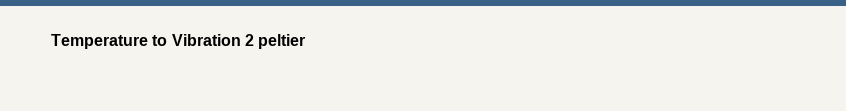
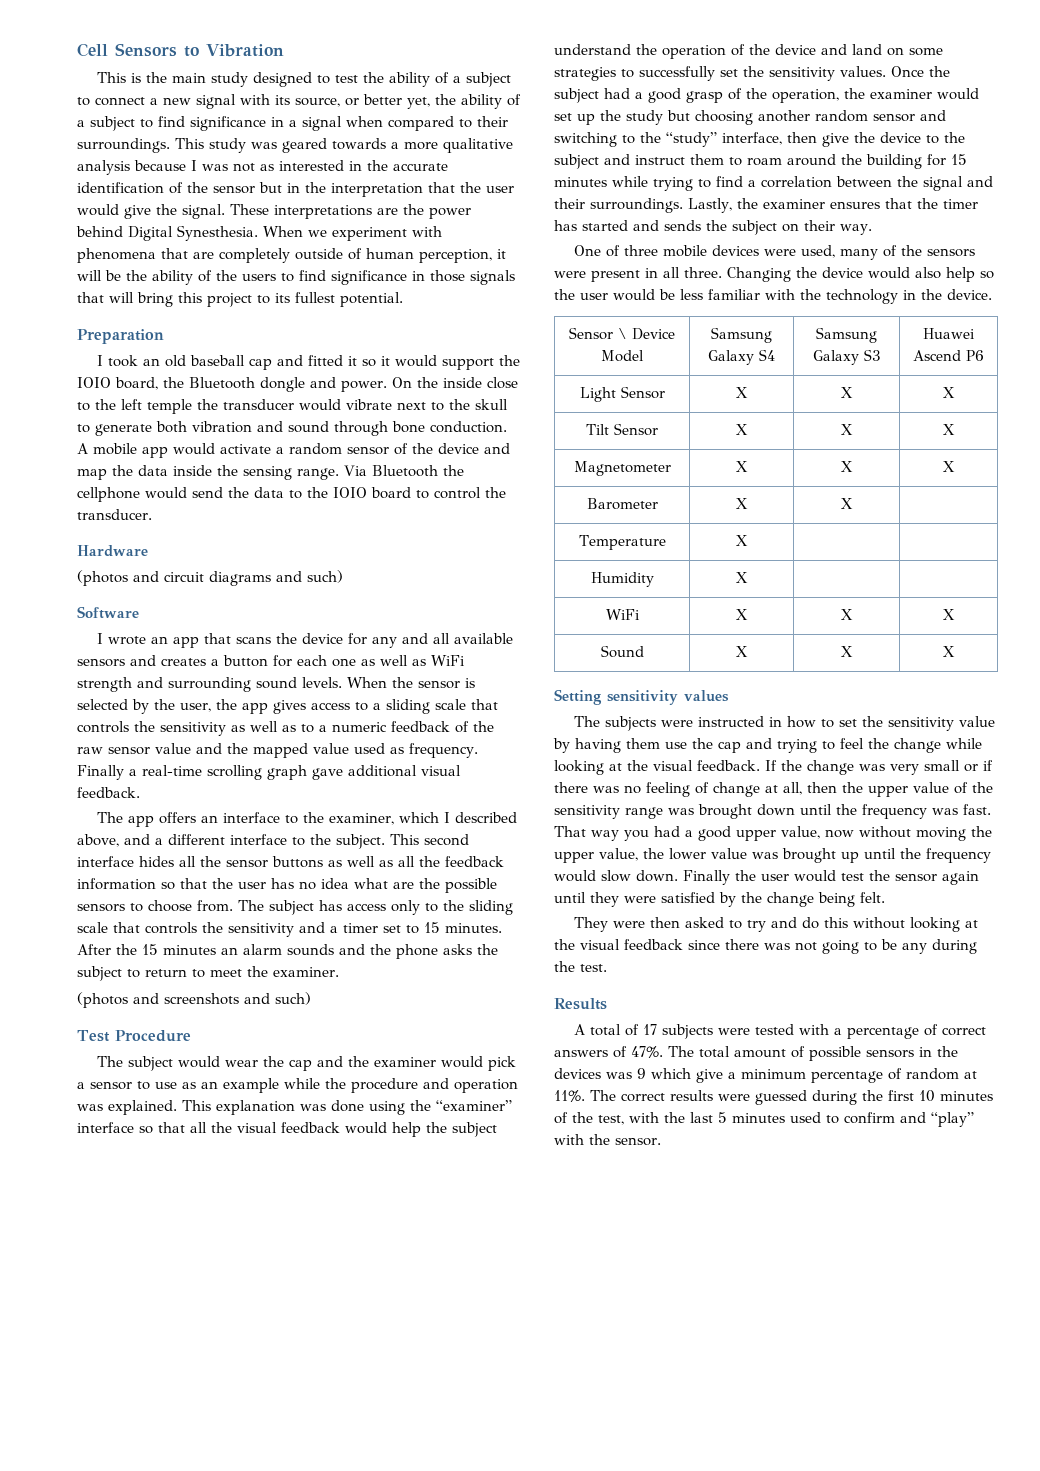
[51,34,148,49] Temperature -> [77,43,177,57] Cell Sensors
[244,34,306,49] 2 peltier -> [97,72,512,87] [77,94,521,109] [77,116,508,131] [77,138,513,153] [77,160,448,175] [77,182,514,197] [77,204,471,219] [76,225,442,241] [77,248,506,263] [77,270,515,285] [77,292,403,307] [77,329,164,344] [97,355,521,370] [77,377,518,392] [77,399,508,414] [77,421,507,436] [77,443,510,458] [77,465,464,480] [77,487,506,502] [77,509,152,520] [77,545,148,557] [77,570,343,586] [77,606,139,619] [97,633,514,648] [77,655,465,667] [77,677,475,692] [77,699,498,714] [77,721,494,736] [77,743,478,758] [77,765,461,780] [77,787,140,798] [97,812,518,827] [77,834,469,849] [77,856,504,868] [77,878,497,893] [77,900,513,915] [77,922,502,937] [77,944,498,959] [77,966,339,981] [77,992,311,1008] [77,1030,191,1042] [97,1056,517,1071] [77,1078,518,1093] [77,1100,512,1115] [77,1122,497,1137] [554,44,943,59] [554,66,950,81] [554,88,979,103] [554,110,946,125] [554,132,965,147] [554,154,967,169] [554,176,993,191] [554,198,978,213] [554,220,872,235] [574,245,976,260] [554,267,994,282] [554,289,992,304] [569,327,675,340] [601,350,644,362] [711,327,772,343] [708,349,775,365] [816,327,877,343] [812,349,881,365] [923,328,975,339] [913,350,984,361] [579,386,665,402] [736,387,748,398] [841,387,853,398] [943,387,955,398] [586,423,658,436] [736,424,748,435] [841,424,853,435] [943,424,955,435] [573,461,671,476] [736,461,748,472] [841,461,853,472] [943,461,955,472] [586,498,658,510] [736,498,748,509] [841,498,853,509] [578,535,666,550] [736,535,748,546] [590,572,654,587] [736,572,748,583] [605,609,640,620] [736,609,748,620] [841,609,853,620] [943,609,955,620] [600,645,644,658] [736,646,748,657] [841,646,853,657] [943,646,955,657] [554,689,729,705] [574,716,996,731] [553,738,982,753] [554,760,993,775] [554,782,993,797] [554,804,991,819] [554,826,992,841] [554,848,991,863] [554,870,979,885] [554,892,885,907] [574,917,979,932] [554,939,977,954] [554,961,607,972] [554,998,607,1010] [574,1024,987,1039] [554,1046,958,1061] [554,1068,977,1083] [554,1090,993,1105] [554,1112,974,1127] [554,1134,661,1146] // This is the main study designed to test the ability of a subject to connect a new signal with its source, or better yet, the ability of a subject to find significance in a signal when compared to their surroundings. This study was geared towards a more qualitative analysis because I was not as interested in the accurate identification of the sensor but in the interpretation that the user would give the signal. These interpretations are the power behind Digital Synesthesia. When we experiment with phenomena that are completely outside of human perception, it will be the ability of the users to find significance in those signals that will bring this project to its fullest potential. // Preparation // I took an old baseball cap and fitted it so it would support the IOIO board, the Bluetooth dongle and power. On the inside close to the left temple the transducer would vibrate next to the skull to generate both vibration and sound through bone conduction. A mobile app would activate a random sensor of the device and map the data inside the sensing range. Via Bluetooth the cellphone would send the data to the IOIO board to control the transducer. // Hardware // (photos and circuit diagrams and such) // Software // I wrote an app that scans the device for any and all available sensors and creates a button for each one as well as WiFi strength and surrounding sound levels. When the sensor is selected by the user, the app gives access to a sliding scale that controls the sensitivity as well as to a numeric feedback of the raw sensor value and the mapped value used as frequency. Finally a real-time scrolling graph gave additional visual feedback. // The app offers an interface to the examiner, which I described above, and a different interface to the subject. This second interface hides all the sensor buttons as well as all the feedback information so that the user has no idea what are the possible sensors to choose from. The subject has access only to the sliding scale that controls the sensitivity and a timer set to 15 minutes. After the 15 minutes an alarm sounds and the phone asks the subject to return to meet the examiner. // (photos and screenshots and such) // Test Procedure // The subject would wear the cap and the examiner would pick a sensor to use as an example while the procedure and operation was explained. This explanation was done using the “examiner” interface so that all the visual feedback would help the subject understand the operation of the device and land on some strategies to successfully set the sensitivity values. Once the subject had a good grasp of the operation, the examiner would set up the study but choosing another random sensor and switching to the “study” interface, then give the device to the subject and instruct them to roam around the building for 15 minutes while trying to find a correlation between the signal and their surroundings. Lastly, the examiner ensures that the timer has started and sends the subject on their way. // One of three mobile devices were used, many of the sensors were present in all three. Changing the device would also help so the user would be less familiar with the technology in the device. // Sensor \ Device Model | Samsung Galaxy S4 | Samsung Galaxy S3 | Huawei Ascend P6 // Light Sensor | X | X | X // Tilt Sensor | X | X | X // Magnetometer | X | X | X // Barometer | X | X | // Temperature | X | | // Humidity | X | | // WiFi | X | X | X // Sound | X | X | X // Setting sensitivity values // The subjects were instructed in how to set the sensitivity value by having them use the cap and trying to feel the change while looking at the visual feedback. If the change was very small or if there was no feeling of change at all, then the upper value of the sensitivity range was brought down until the frequency was fast. That way you had a good upper value, now without moving the upper value, the lower value was brought up until the frequency would slow down. Finally the user would test the sensor again until they were satisfied by the change being felt. // They were then asked to try and do this without looking at the visual feedback since there was not going to be any during the test. // Results // A total of 17 subjects were tested with a percentage of correct answers of 47%. The total amount of possible sensors in the devices was 9 which give a minimum percentage of random at 11%. The correct results were guessed during the first 10 minutes of the test, with the last 5 minutes used to confirm and “play” with the sensor.

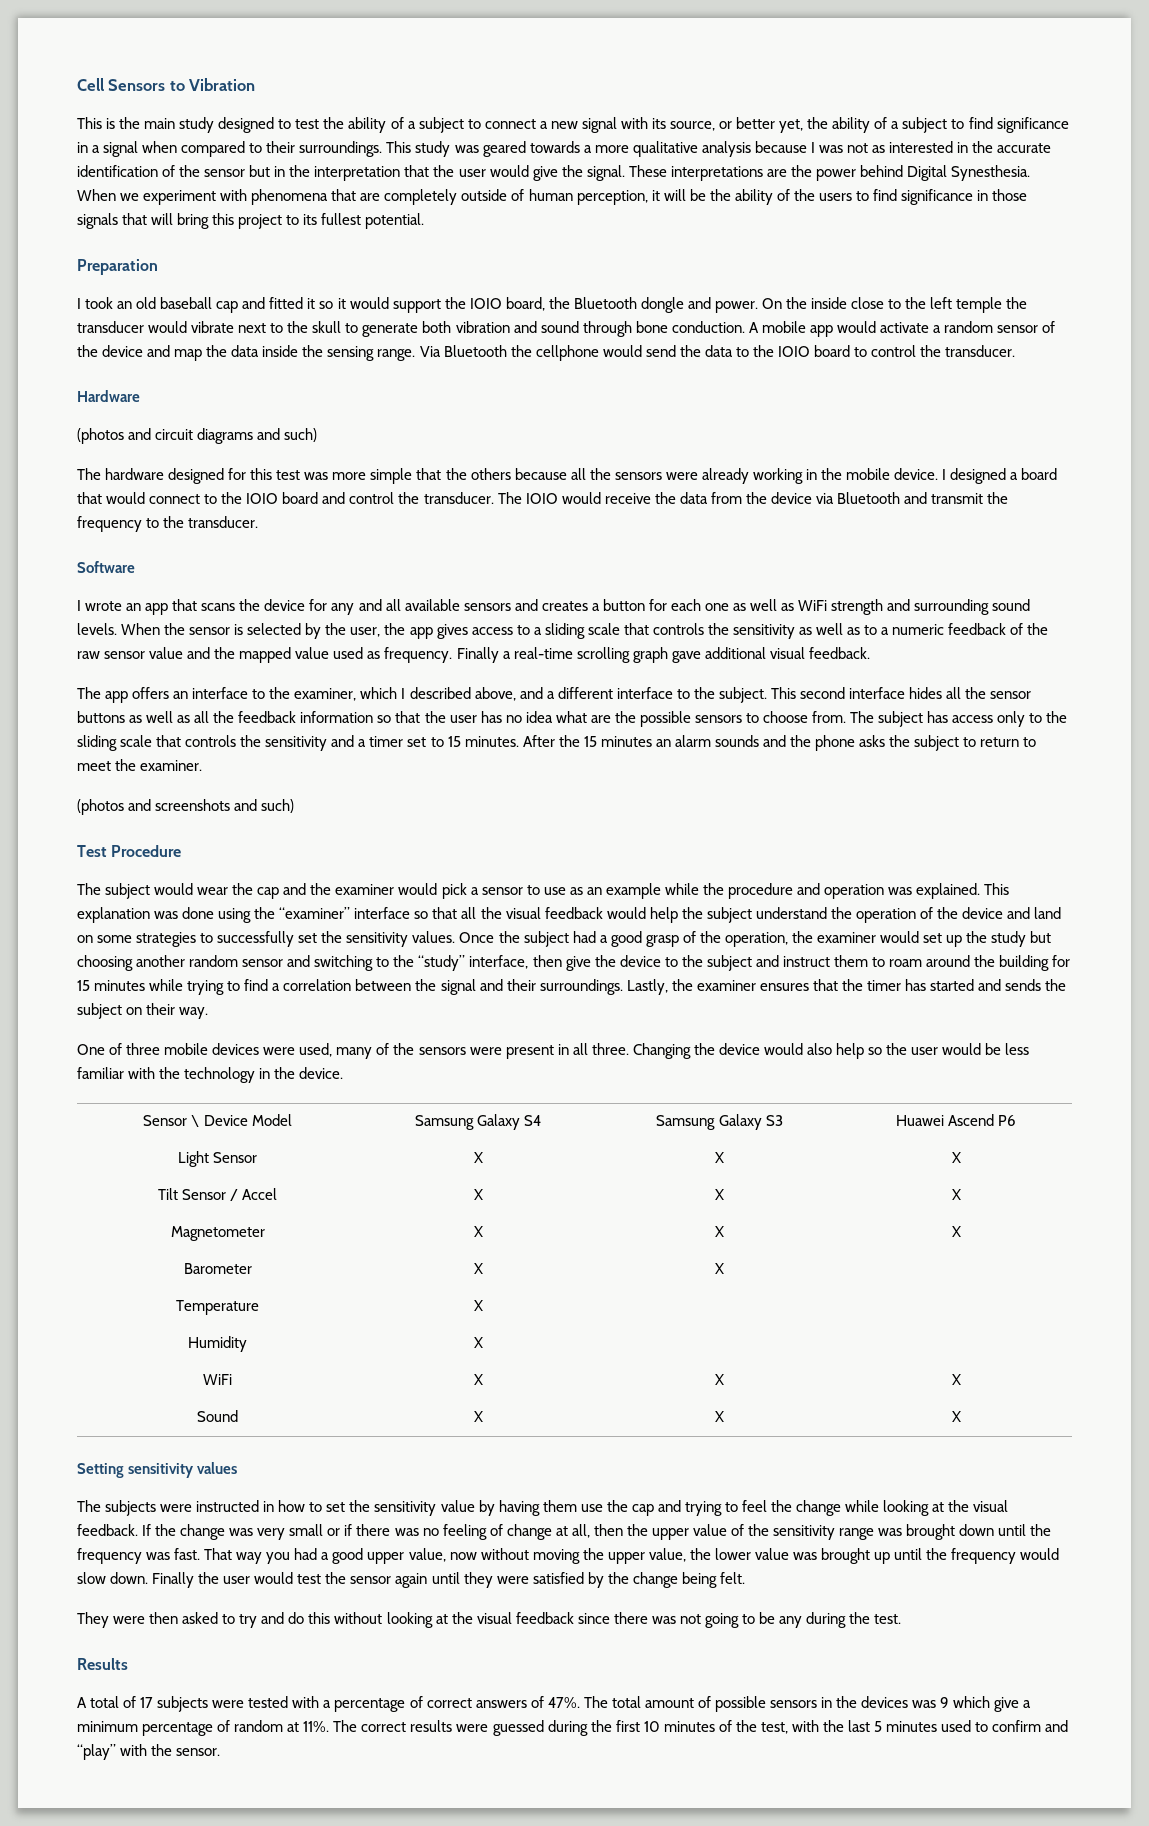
(343, 576) none -> [77,468,1058,484] [77,492,1009,504] [77,516,259,532] // The hardware designed for this test was more simple that the others because all the sensors were already working in the mobile device. I designed a board that would connect to the IOIO board and control the transducer. The IOIO would receive the data from the device via Bluetooth and transmit the frequency to the transducer.
(658, 429) none -> [230,1188,278,1201] / Accel

